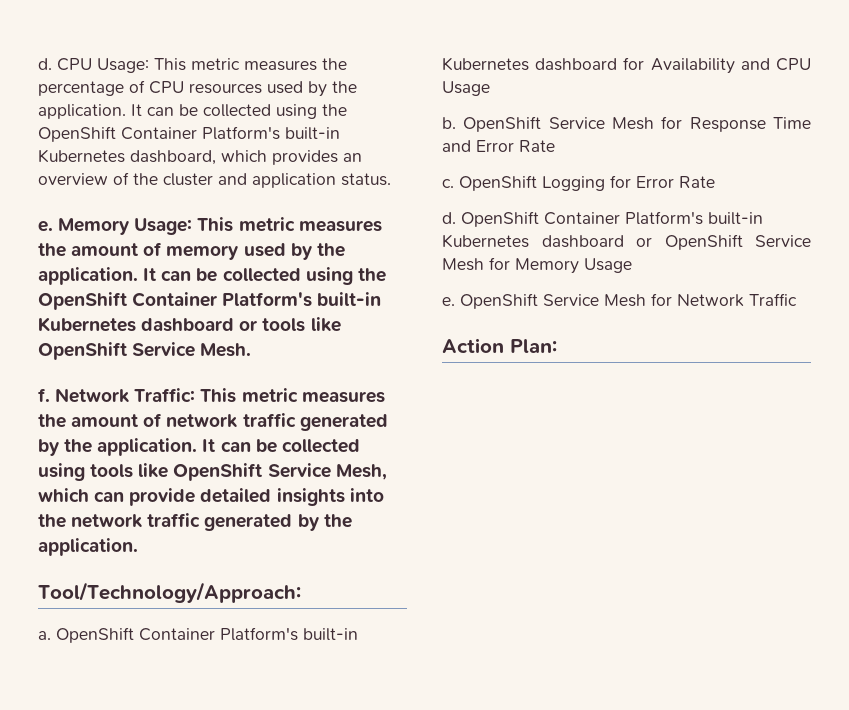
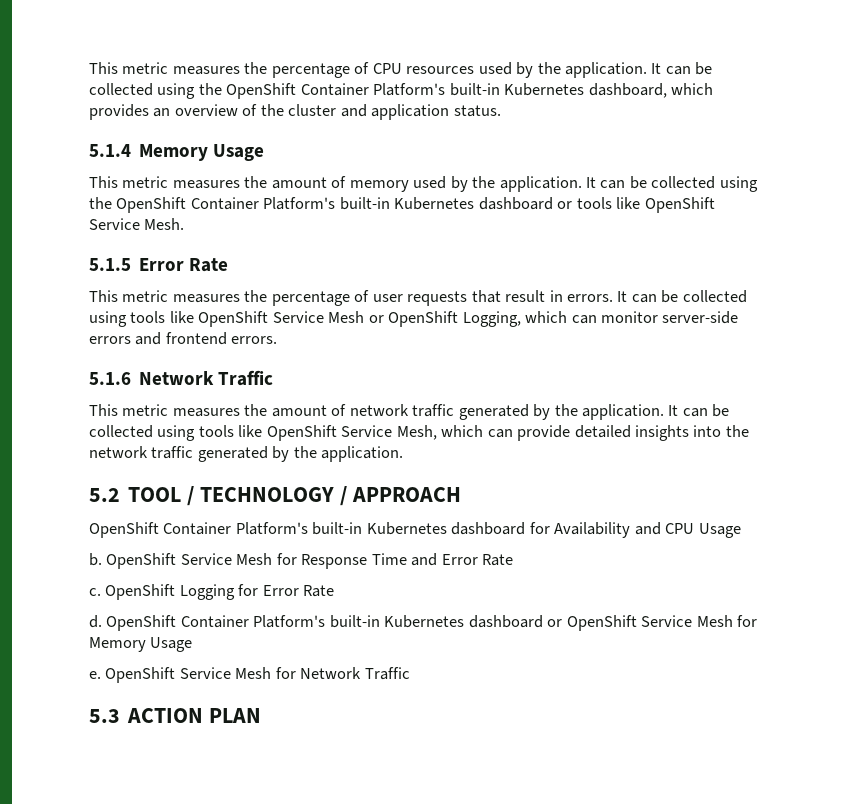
[38,58,149,73] d. CPU Usage: -> (89, 68) none
[38,218,193,235] e. Memory Usage: -> [89,144,265,161] 5.1.4 Memory Usage //
[38,388,196,403] f. Network Traffic: -> [89,258,229,272] [89,290,747,306] [89,311,739,327] [89,332,278,345] [89,370,274,386] 5.1.5 Error Rate // This metric measures the percentage of user requests that result in errors. It can be collected using tools like OpenShift Service Mesh or OpenShift Logging, which can monitor server-side errors and frontend errors. // 5.1.6 Network Traffic //
[38,582,301,603] [38,631,51,640] Tool/Technology/Approach: // a. -> [89,486,462,506] 5.2 TOOL / TECHNOLOGY / APPROACH //
[442,338,557,353] Action Plan: -> [89,708,262,723] 5.3 ACTION PLAN

